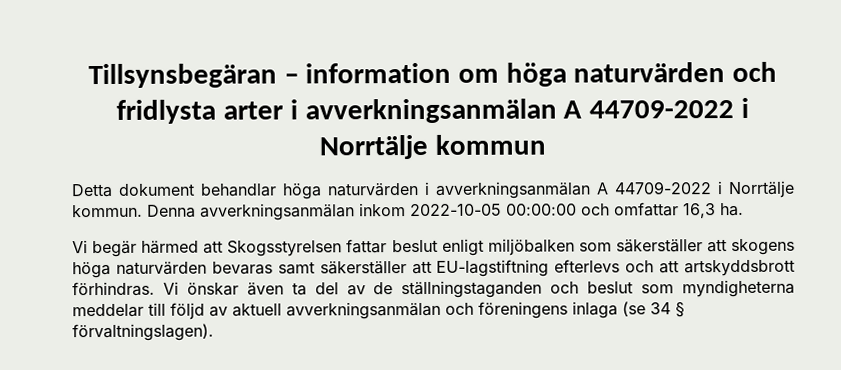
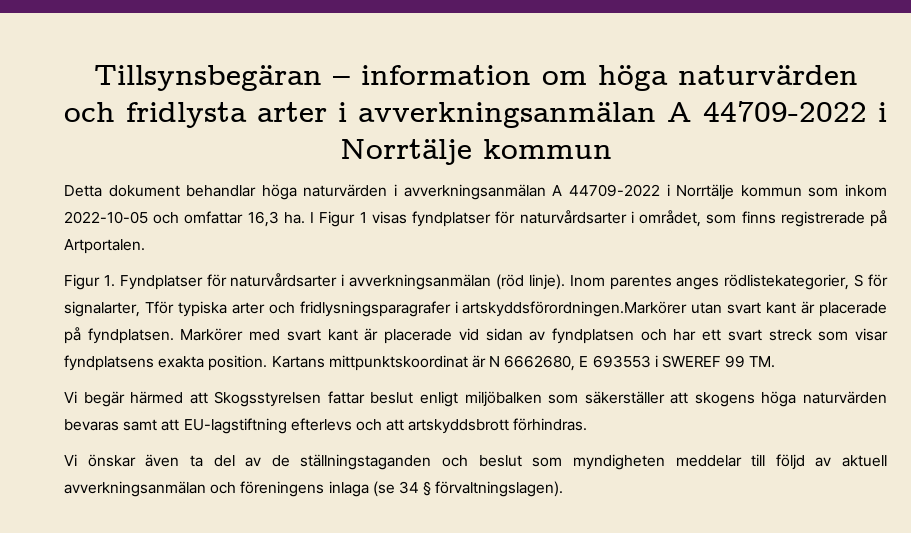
[72,203,355,221] kommun. Denna avverkningsanmälan -> [740,185,839,197] kommun som
[506,203,577,216] 00:00:00 -> (148, 217) none
(744, 209) none -> [310,210,888,227] [64,239,145,254] [64,273,888,290] [64,301,887,317] [64,327,888,344] [64,355,776,371] I Figur 1 visas fyndplatser för naturvårdsarter i området, som finns registrerade på Artportalen. // Figur 1. Fyndplatser för naturvårdsarter i avverkningsanmälan (röd linje). Inom parentes anges rödlistekategorier, S för signalarter, Tför typiska arter och fridlysningsparagrafer i artskyddsförordningen.Markörer utan svart kant är placerade på fyndplatsen. Markörer med svart kant är placerade vid sidan av fyndplatsen och har ett svart streck som visar fyndplatsens exakta position. Kartans mittpunktskoordinat är N 6662680, E 693553 i SWEREF 99 TM.
[319,261,407,275] säkerställer -> (158, 425) none
(155, 289) none -> (588, 424) //
[682,279,795,298] myndigheterna -> [572,454,665,470] myndigheten

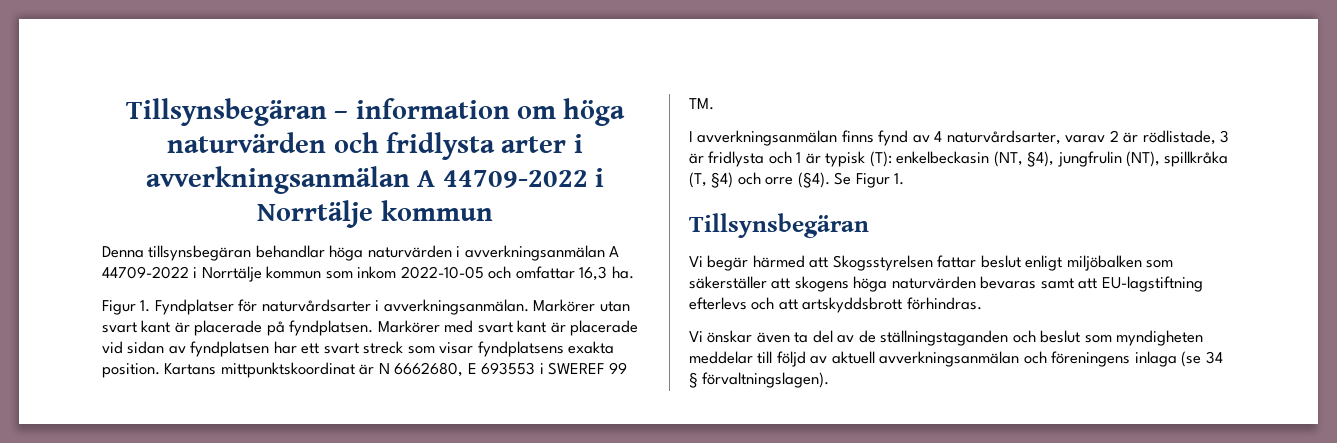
[64,185,180,197] Detta dokument -> [102,245,252,261] Denna tillsynsbegäran
[310,210,888,227] [64,239,145,254] I Figur 1 visas fyndplatser för naturvårdsarter i området, som finns registrerade på Artportalen. -> (634, 272) none
[349,274,888,290] [64,301,688,317] avverkningsanmälan (röd linje). Inom parentes anges rödlistekategorier, S för signalarter, Tför typiska arter och fridlysningsparagrafer i artskyddsförordningen.Markörer -> [383,299,596,315] avverkningsanmälan. Markörer
[640,329,667,341] och -> (270, 349) none
(776, 362) none -> [689,130,1230,146] [689,151,1229,167] [689,172,905,188] [689,213,869,238] // I avverkningsanmälan finns fynd av 4 naturvårdsarter, varav 2 är rödlistade, 3 är fridlysta och 1 är typisk (T): enkelbeckasin (NT, §4), jungfrulin (NT), spillkråka (T, §4) och orre (§4). Se Figur 1. // Tillsynsbegäran

